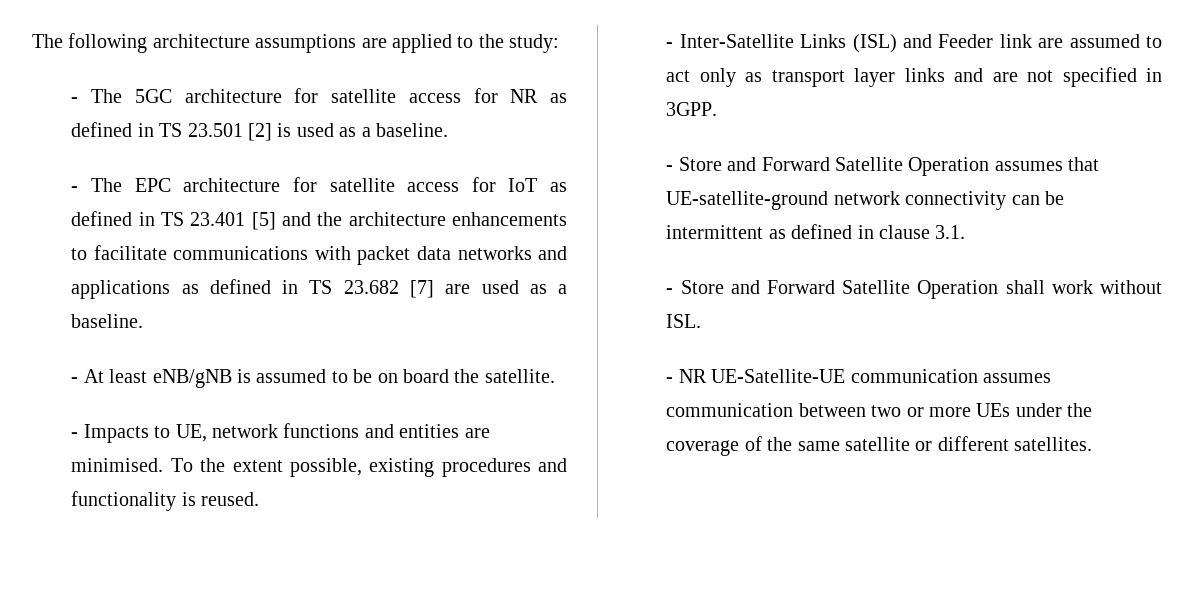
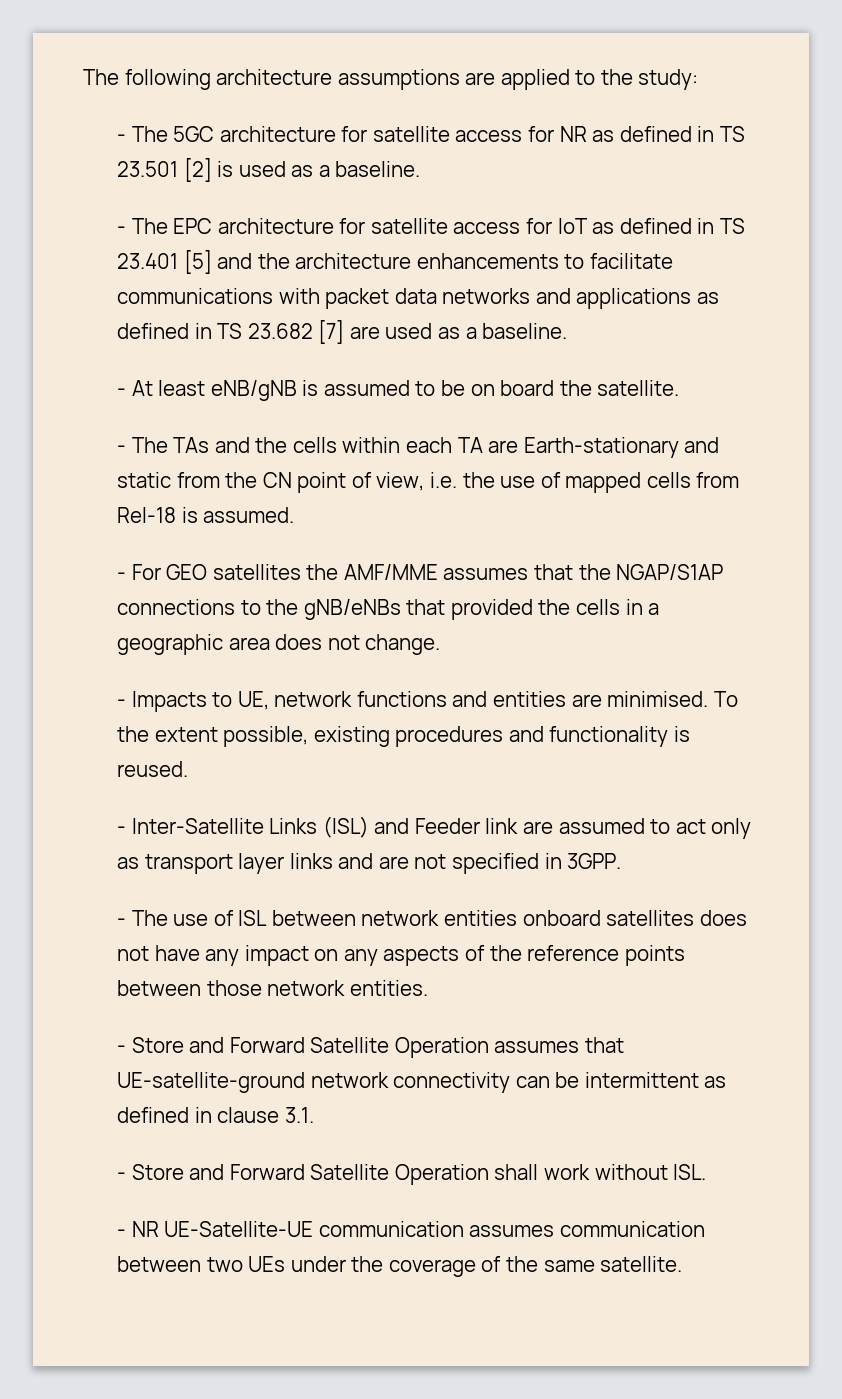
(555, 376) none -> [117,437,720,458] [117,472,740,493] [117,507,295,523] [117,564,724,580] [117,599,660,620] [117,634,441,655] // - The TAs and the cells within each TA are Earth-stationary and static from the CN point of view, i.e. the use of mapped cells from Rel-18 is assumed. // - For GEO satellites the AMF/MME assumes that the NGAP/S1AP connections to the gNB/eNBs that provided the cells in a geographic area does not change.
(718, 109) none -> [117,910,747,926] [117,945,685,966] [117,980,428,996] // - The use of ISL between network entities onboard satellites does not have any impact on any aspects of the reference points between those network entities.
[906,407,972,417] or more -> (243, 1264) none
[845,436,1093,451] satellite or different satellites. -> [600,1256,683,1272] satellite.

